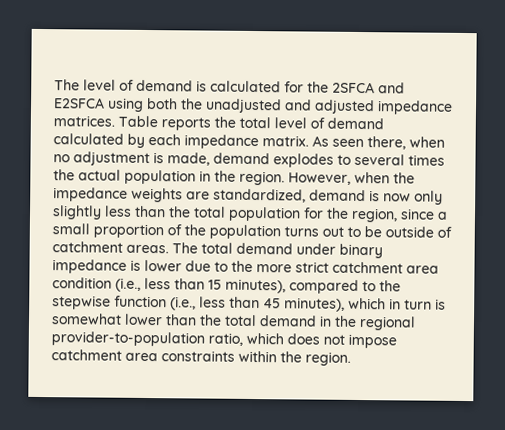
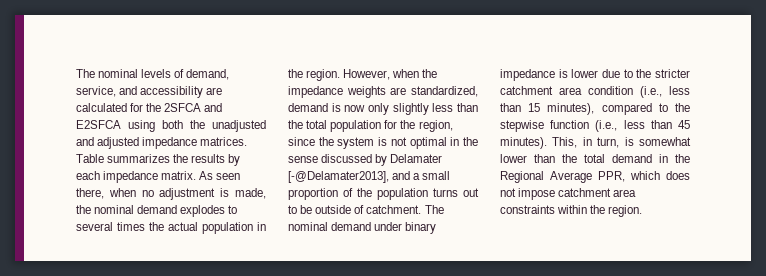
[54,79,207,92] The level of demand is -> [76,69,230,80] [76,86,223,98] The nominal levels of demand, service, and accessibility are
[161,116,384,131] [53,133,124,145] reports the total level of demand calculated -> [107,154,226,163] summarizes the results
(210, 159) none -> [76,205,135,214] the nominal
(435, 214) none -> [318,137,478,149] [288,154,443,166] [288,171,411,183] the system is not optimal in the sense discussed by Delamater [-@Delamater2013], and
[52,241,233,254] catchment areas. The total -> [366,205,444,214] [288,222,328,231] catchment. The nominal
[256,261,329,273] more strict -> [655,69,690,78] stricter
[284,297,432,312] minutes), which in turn -> [500,137,620,149] minutes). This, in turn,
[359,316,416,331] [51,331,243,347] regional provider-to-population ratio, -> [500,171,625,183] Regional Average PPR,

